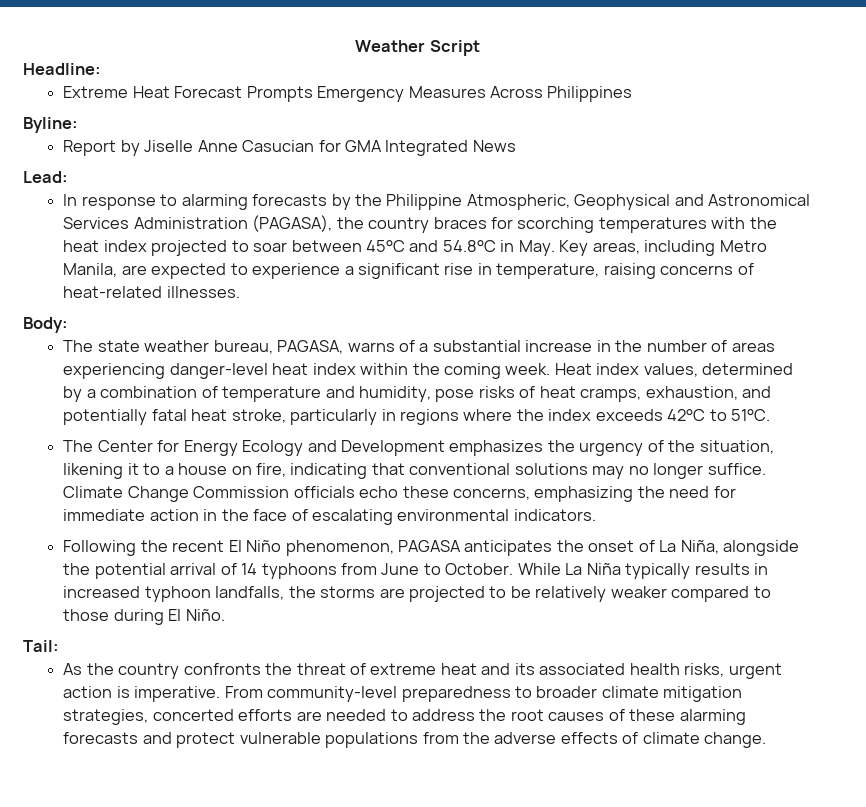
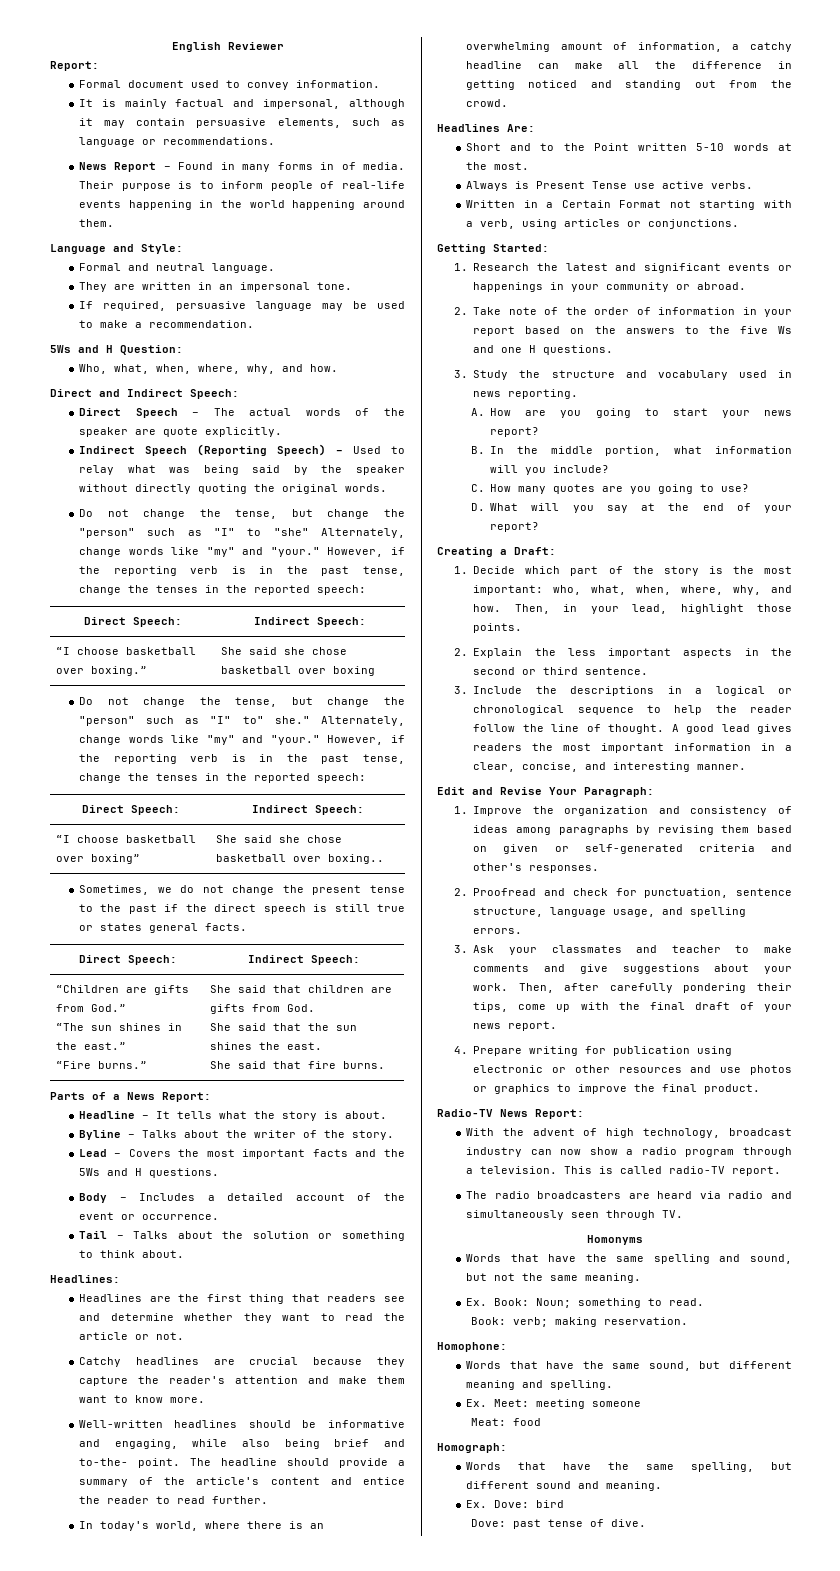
[355,40,480,56] [23,63,101,75] [63,86,633,102] [23,117,78,133] [63,140,516,156] [23,171,68,183] [63,194,811,210] [63,215,777,233] [63,240,767,256] [63,263,754,279] [63,286,240,298] [23,317,68,333] [63,340,775,354] [63,363,794,379] [63,386,772,402] [63,409,771,425] [63,440,774,456] [63,463,766,479] [63,486,736,502] [63,509,596,525] [63,540,800,556] [63,563,769,579] [63,586,771,602] [63,609,225,625] [23,640,59,652] [63,663,782,679] [63,686,743,702] [63,709,746,725] [63,732,767,748] Weather Script // Headline: // Extreme Heat Forecast Prompts Emergency Measures Across Philippines // Byline: // Report by Jiselle Anne Casucian for GMA Integrated News // Lead: // In response to alarming forecasts by the Philippine Atmospheric, Geophysical and Astronomical Services Administration (PAGASA), the country braces for scorching temperatures with the heat index projected to soar between 45°C and 54.8°C in May. Key areas, including Metro Manila, are expected to experience a significant rise in temperature, raising concerns of heat-related illnesses. // Body: // The state weather bureau, PAGASA, warns of a substantial increase in the number of areas experiencing danger-level heat index within the coming week. Heat index values, determined by a combination of temperature and humidity, pose risks of heat cramps, exhaustion, and potentially fatal heat stroke, particularly in regions where the index exceeds 42°C to 51°C. // The Center for Energy Ecology and Development emphasizes the urgency of the situation, likening it to a house on fire, indicating that conventional solutions may no longer suffice. Climate Change Commission officials echo these concerns, emphasizing the need for immediate action in the face of escalating environmental indicators. // Following the recent El Niño phenomenon, PAGASA anticipates the onset of La Niña, alongside the potential arrival of 14 typhoons from June to October. While La Niña typically results in increased typhoon landfalls, the storms are projected to be relatively weaker compared to those during El Niño. // Tail: // As the country confronts the threat of extreme heat and its associated health risks, urgent action is imperative. From community-level preparedness to broader climate mitigation strategies, concerted efforts are needed to address the root causes of these alarming forecasts and protect vulnerable populations from the adverse effects of climate change. -> [171,42,284,52] [50,61,99,71] [78,80,380,90] [78,99,405,109] [78,118,405,128] [78,137,275,147] [78,162,406,172] [78,181,405,191] [78,200,405,210] [78,219,114,227] [50,244,183,254] [78,263,275,273] [78,282,352,292] [78,301,406,311] [78,320,254,328] [50,345,183,355] [78,364,338,374] [50,389,239,399] [78,408,405,418] [78,427,282,437] [78,444,406,456] [78,465,405,475] [78,484,387,494] [78,509,405,519] [78,528,405,538] [78,547,405,557] [78,566,405,576] [78,585,366,595] [84,617,182,627] [254,617,366,627] [56,647,197,655] [56,666,148,676] [221,647,348,655] [221,666,376,676] [78,697,405,707] [78,716,405,726] [78,735,405,745] [78,754,405,764] [78,773,366,783] [81,805,180,815] [251,805,364,815] [56,835,197,843] [56,854,141,864] [216,835,343,843] [216,854,385,864] [78,885,405,895] [78,904,406,914] [78,923,247,933] [78,955,177,965] [248,955,360,965] [56,985,190,995] [56,1004,127,1012] [56,1023,183,1031] [56,1042,127,1050] [56,1061,148,1069] [210,985,393,993] [210,1004,316,1014] [210,1023,358,1031] [210,1042,323,1050] [210,1061,386,1069] [50,1092,211,1102] [78,1111,387,1121] [78,1130,394,1140] [78,1149,405,1159] [78,1168,219,1178] [78,1193,405,1203] [78,1212,219,1220] [78,1231,405,1241] [78,1250,184,1258] [50,1275,120,1283] [78,1294,405,1304] [78,1313,405,1323] [78,1332,184,1340] [78,1357,406,1367] [78,1376,406,1386] [78,1395,205,1403] [78,1420,406,1428] [78,1439,405,1449] [78,1458,406,1468] [78,1477,405,1487] [78,1496,268,1504] [78,1521,324,1531] [465,42,792,52] [465,61,792,69] [465,80,792,90] [465,99,508,107] [437,124,535,132] [465,143,792,151] [465,162,529,170] [465,181,753,191] [465,200,792,210] [465,219,739,229] [437,244,549,254] [453,263,792,273] [473,282,747,292] [453,307,792,317] [473,326,792,336] [473,345,614,355] [453,370,792,380] [473,389,579,399] [470,408,792,418] [490,427,540,437] [470,446,792,456] [490,465,610,475] [470,484,750,494] [470,503,792,513] [490,522,540,532] [437,547,556,557] [453,566,792,576] [473,585,792,595] [473,604,792,614] [473,623,523,633] [453,648,792,658] [473,667,649,675] [453,686,792,696] [473,705,792,715] [473,724,792,734] [473,743,792,753] [473,762,747,772] [437,787,654,797] [453,806,792,816] [473,825,792,835] [473,844,792,854] [473,863,600,873] [453,888,792,898] [473,907,747,917] [473,928,523,934] [453,945,792,955] [473,964,792,974] [473,983,792,993] [473,1002,792,1012] [473,1021,558,1031] [453,1046,733,1056] [473,1065,792,1075] [473,1084,761,1094] [437,1109,584,1119] [465,1128,792,1138] [465,1147,792,1157] [465,1166,781,1176] [465,1191,792,1199] [465,1210,683,1220] [586,1235,643,1245] [465,1254,792,1264] [465,1273,641,1283] [465,1298,704,1308] [470,1317,688,1327] [437,1342,507,1352] [465,1361,792,1371] [465,1380,613,1390] [465,1399,641,1409] [470,1418,541,1426] [437,1443,507,1453] [465,1462,792,1472] [465,1481,662,1491] [465,1500,564,1508] [470,1519,646,1529] English Reviewer // Report: // Formal document used to convey information. // It is mainly factual and impersonal, although it may contain persuasive elements, such as language or recommendations. // News Report – Found in many forms in of media. Their purpose is to inform people of real-life events happening in the world happening around them. // Language and Style: // Formal and neutral language. // They are written in an impersonal tone. // If required, persuasive language may be used to make a recommendation. // 5Ws and H Question: // Who, what, when, where, why, and how. // Direct and Indirect Speech: // Direct Speech – The actual words of the speaker are quote explicitly. // Indirect Speech (Reporting Speech) – Used to relay what was being said by the speaker without directly quoting the original words. // Do not change the tense, but change the "person" such as "I" to "she" Alternately, change words like "my" and "your." However, if the reporting verb is in the past tense, change the tenses in the reported speech: // Direct Speech: | Indirect Speech: // “I choose basketball over boxing.” | She said she chose basketball over boxing // Do not change the tense, but change the "person" such as "I" to" she." Alternately, change words like "my" and "your." However, if the reporting verb is in the past tense, change the tenses in the reported speech: // Direct Speech: | Indirect Speech: // “I choose basketball over boxing” | She said she chose basketball over boxing.. // Sometimes, we do not change the present tense to the past if the direct speech is still true or states general facts. // Direct Speech: | Indirect Speech: // “Children are gifts from God.” // “The sun shines in the east.” // “Fire burns.” | She said that children are gifts from God. // She said that the sun shines the east. // She said that fire burns. // Parts of a News Report: // Headline – It tells what the story is about. // Byline – Talks about the writer of the story. // Lead – Covers the most important facts and the 5Ws and H questions. // Body – Includes a detailed account of the event or occurrence. // Tail – Talks about the solution or something to think about. // Headlines: // Headlines are the first thing that readers see and determine whether they want to read the article or not. // Catchy headlines are crucial because they capture the reader's attention and make them want to know more. // Well-written headlines should be informative and engaging, while also being brief and to-the- point. The headline should provide a summary of the article's content and entice the reader to read further. // In today's world, where there is an overwhelming amount of information, a catchy headline can make all the difference in getting noticed and standing out from the crowd. // Headlines Are: // Short and to the Point written 5-10 words at the most. // Always is Present Tense use active verbs. // Written in a Certain Format not starting with a verb, using articles or conjunctions. // Getting Started: // 1. Research the latest and significant events or happenings in your community or abroad. // 2. Take note of the order of information in your report based on the answers to the five Ws and one H questions. // 3. Study the structure and vocabulary used in news reporting. // A. How are you going to start your news report? // B. In the middle portion, what information will you include? // C. How many quotes are you going to use? // D. What will you say at the end of your report? // Creating a Draft: // 1. Decide which part of the story is the most important: who, what, when, where, why, and how. Then, in your lead, highlight those points. // 2. Explain the less important aspects in the second or third sentence. // 3. Include the descriptions in a logical or chronological sequence to help the reader follow the line of thought. A good lead gives readers the most important information in a clear, concise, and interesting manner. // Edit and Revise Your Paragraph: // 1. Improve the organization and consistency of ideas among paragraphs by revising them based on given or self-generated criteria and other's responses. // 2. Proofread and check for punctuation, sentence structure, language usage, and spelling errors. // 3. Ask your classmates and teacher to make comments and give suggestions about your work. Then, after carefully pondering their tips, come up with the final draft of your news report. // 4. Prepare writing for publication using electronic or other resources and use photos or graphics to improve the final product. // Radio-TV News Report: // With the advent of high technology, broadcast industry can now show a radio program through a television. This is called radio-TV report. // The radio broadcasters are heard via radio and simultaneously seen through TV. // Homonyms // Words that have the same spelling and sound, but not the same meaning. // Ex. Book: Noun; something to read. // Book: verb; making reservation. // Homophone: // Words that have the same sound, but different meaning and spelling. // Ex. Meet: meeting someone // Meat: food // Homograph: // Words that have the same spelling, but different sound and meaning. // Ex. Dove: bird // Dove: past tense of dive.

